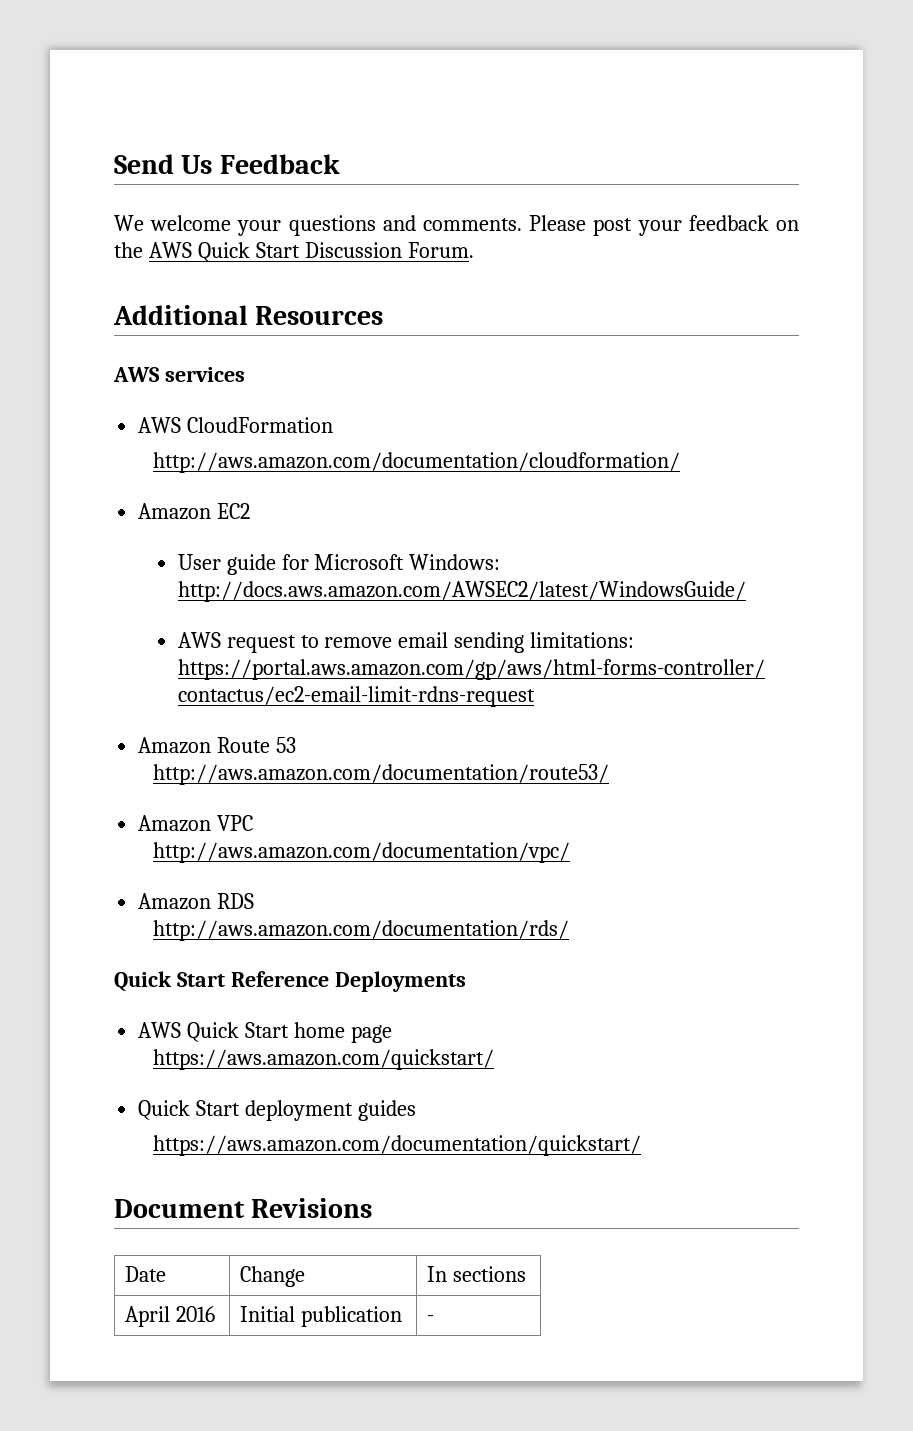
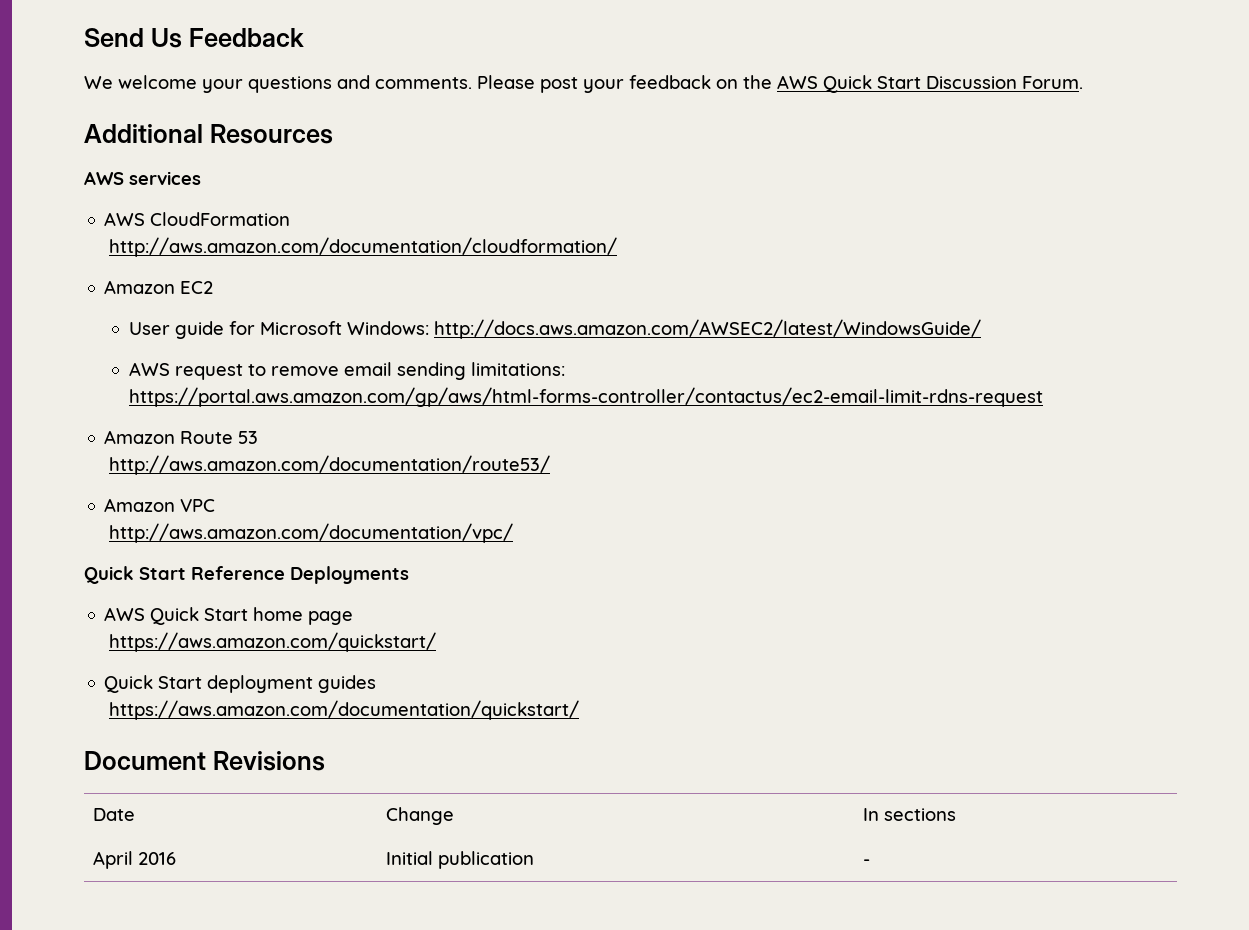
[138,893,255,910] [153,920,570,941] // Amazon RDS // http://aws.amazon.com/documentation/rds/ -> (513, 533) none

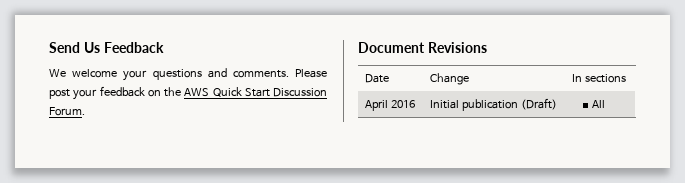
[84,124,333,144] [84,171,201,185] [104,212,291,226] [108,237,617,257] [104,280,214,294] [128,319,981,339] [128,362,565,380] [128,387,1043,407] [104,430,259,444] [108,455,550,475] [104,498,216,512] [108,523,513,543] [84,566,409,584] [104,607,354,625] [108,632,436,652] [104,675,377,693] [108,700,579,720] // Additional Resources // AWS services // AWS CloudFormation // http://aws.amazon.com/documentation/cloudformation/ // Amazon EC2 // User guide for Microsoft Windows: http://docs.aws.amazon.com/AWSEC2/latest/WindowsGuide/ // AWS request to remove email sending limitations: https://portal.aws.amazon.com/gp/aws/html-forms-controller/contactus/ec2-email-limit-rdns-request // Amazon Route 53 // http://aws.amazon.com/documentation/route53/ // Amazon VPC // http://aws.amazon.com/documentation/vpc/ // Quick Start Reference Deployments // AWS Quick Start home page // https://aws.amazon.com/quickstart/ // Quick Start deployment guides // https://aws.amazon.com/documentation/quickstart/ -> (85, 111) none
[863,859,871,865] | - -> [520,98,557,110] [592,100,606,108] (Draft) | All

